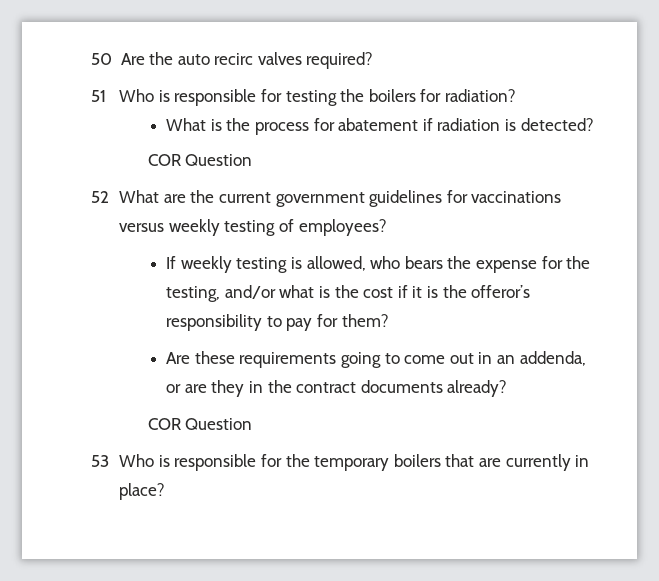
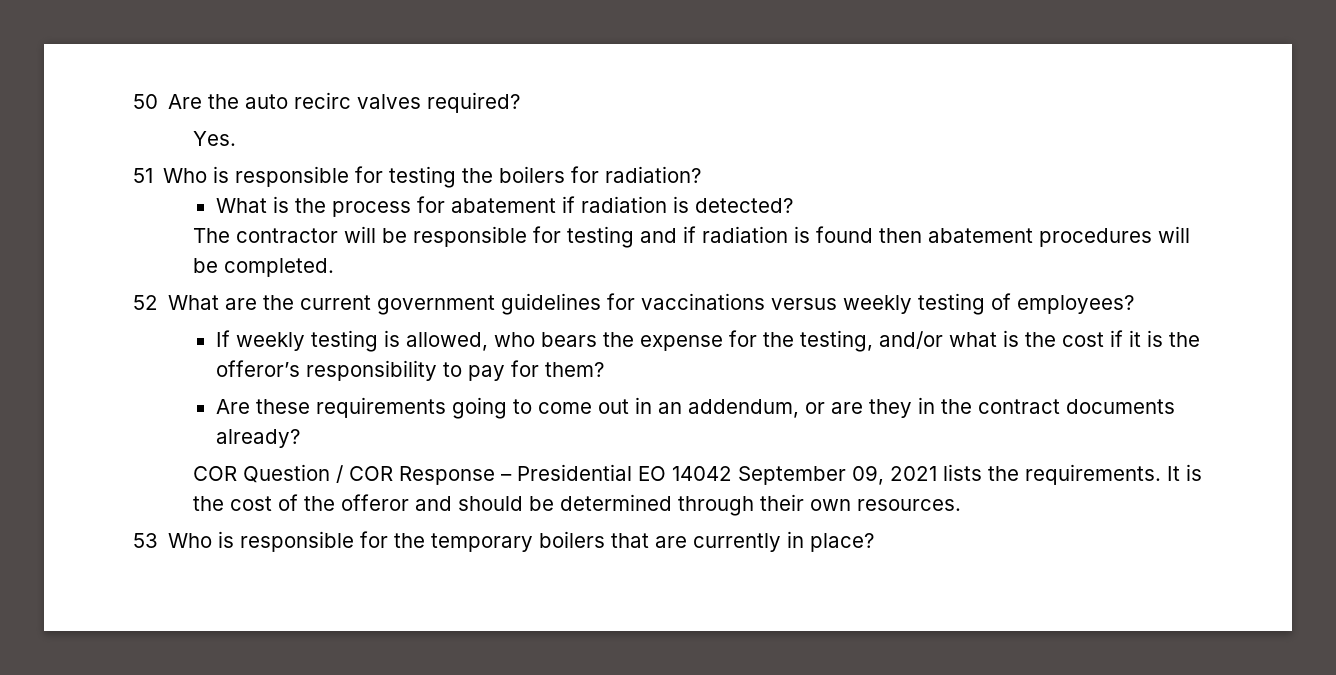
(374, 60) none -> [193,131,237,146] // Yes.
[147,154,253,166] COR Question -> [193,226,1191,248] [193,258,335,277] The contractor will be responsible for testing and if radiation is found then abatement procedures will be completed.
[519,351,586,366] addenda, -> [687,399,799,418] addendum,
(253, 424) none -> [336,464,1203,485] [193,494,962,516] / COR Response – Presidential EO 14042 September 09, 2021 lists the requirements. It is the cost of the offeror and should be determined through their own resources.

